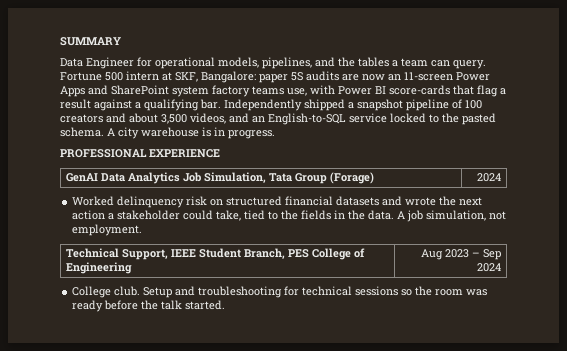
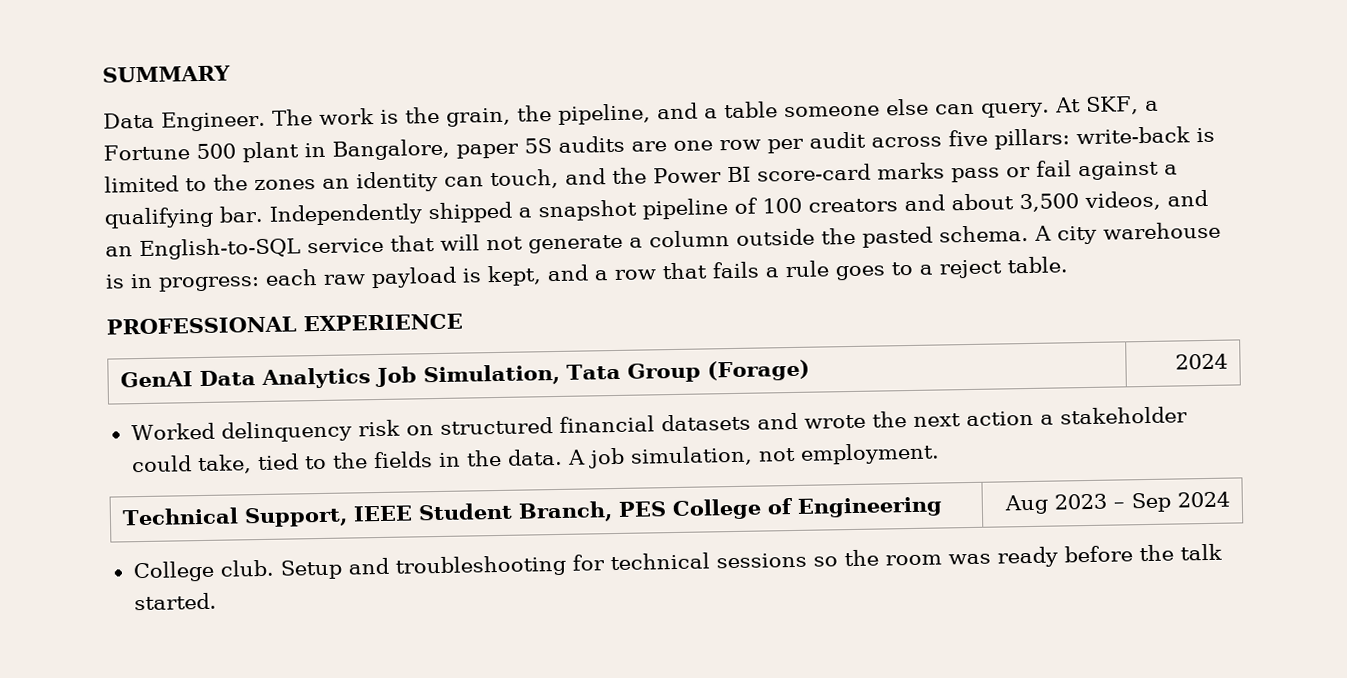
[86,57,486,69] [60,71,490,83] [60,85,506,97] [60,99,91,109] Engineer for operational models, pipelines, and the tables a team can query. Fortune 500 intern at SKF, Bangalore: paper 5S audits are now an 11-screen Power Apps and SharePoint system factory teams use, with Power BI score-cards that flag a result -> [161,96,1159,132] [103,126,1215,163] [104,160,1072,193] Engineer. The work is the grain, the pipeline, and a table someone else can query. At SKF, a Fortune 500 plant in Bangalore, paper 5S audits are one row per audit across five pillars: write-back is limited to the zones an identity can touch, and the Power BI score-card marks pass or fail
[390,113,439,123] locked to -> [390,228,815,254] that will not generate a column outside
[228,130,275,139] progress. -> [158,256,1068,292] progress: each raw payload is kept, and a row that fails a rule goes to a reject table.

